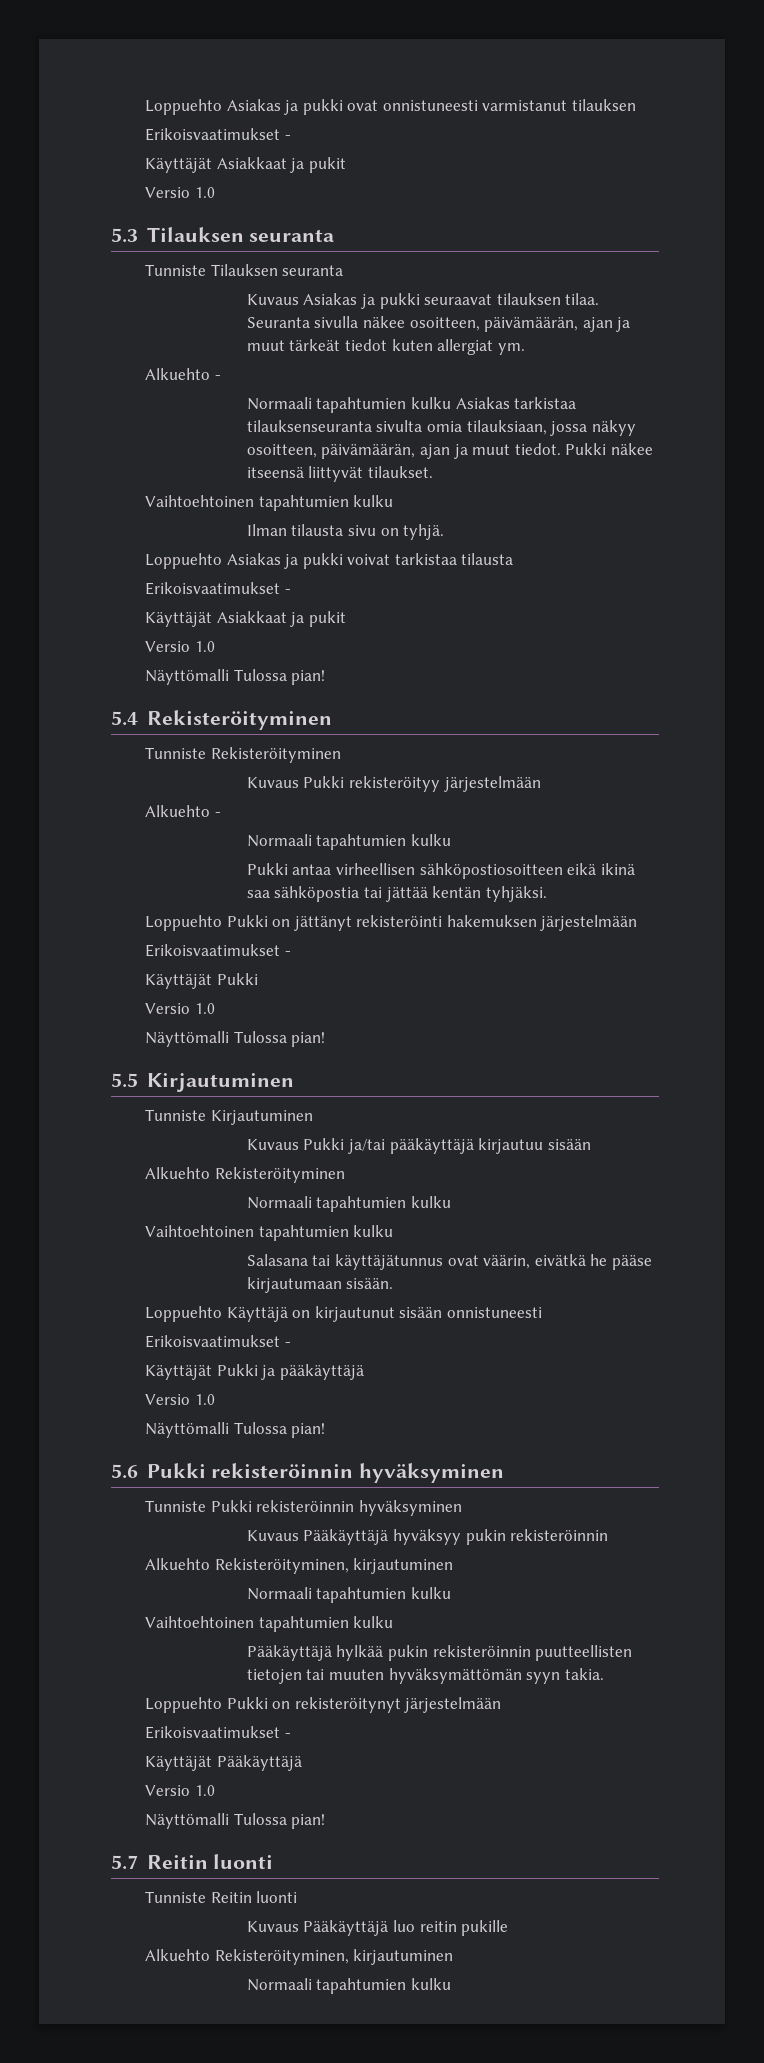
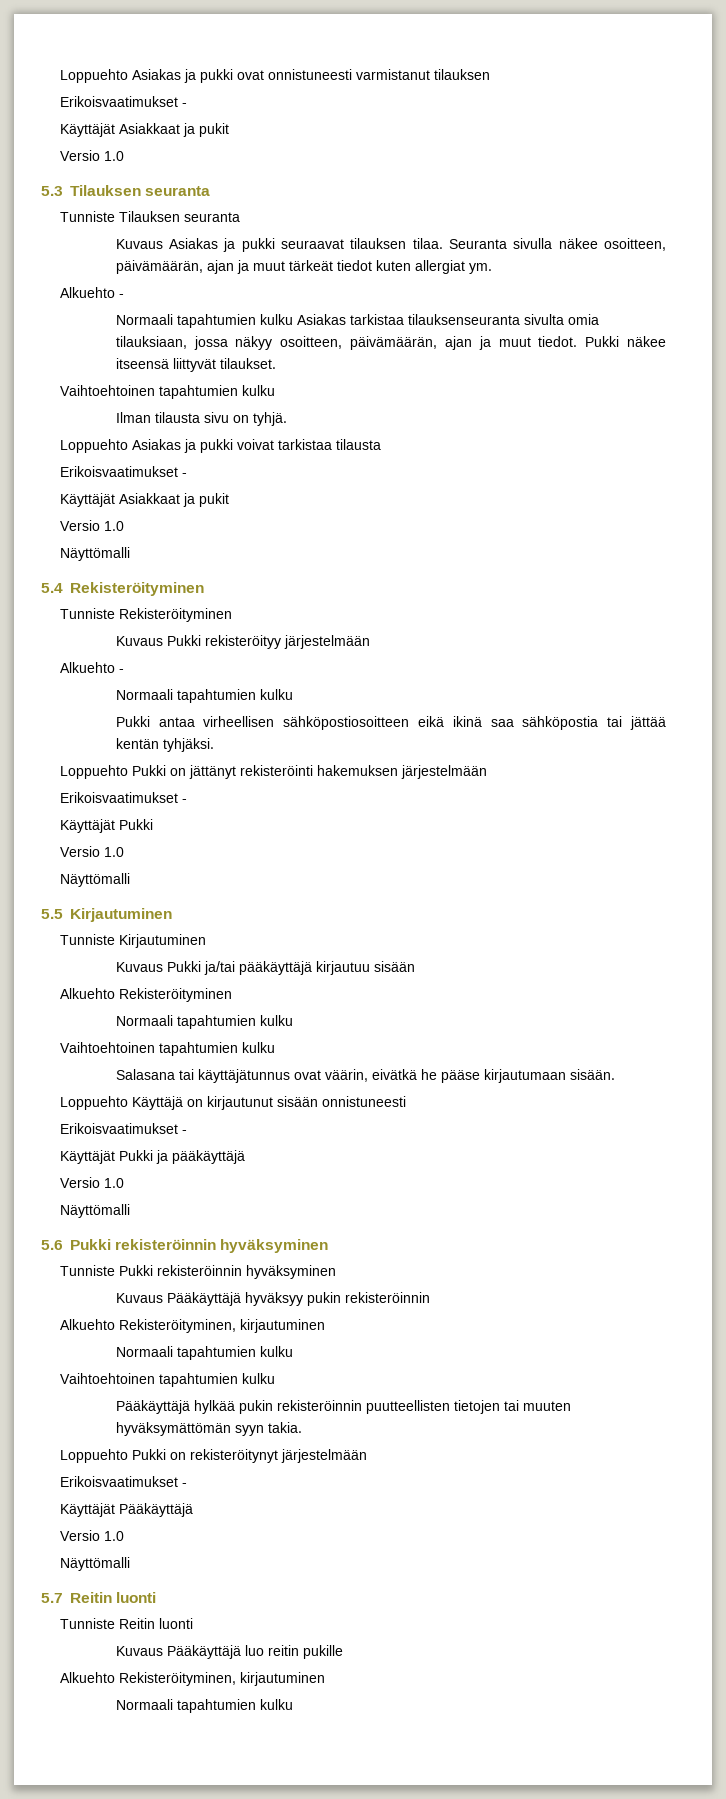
[233,669,326,685] Tulossa pian! -> (130, 554) none
[233,1031,326,1047] Tulossa pian! -> (130, 880) none
[233,1422,326,1438] Tulossa pian! -> (130, 1211) none
[233,1813,326,1829] Tulossa pian! -> (130, 1564) none

